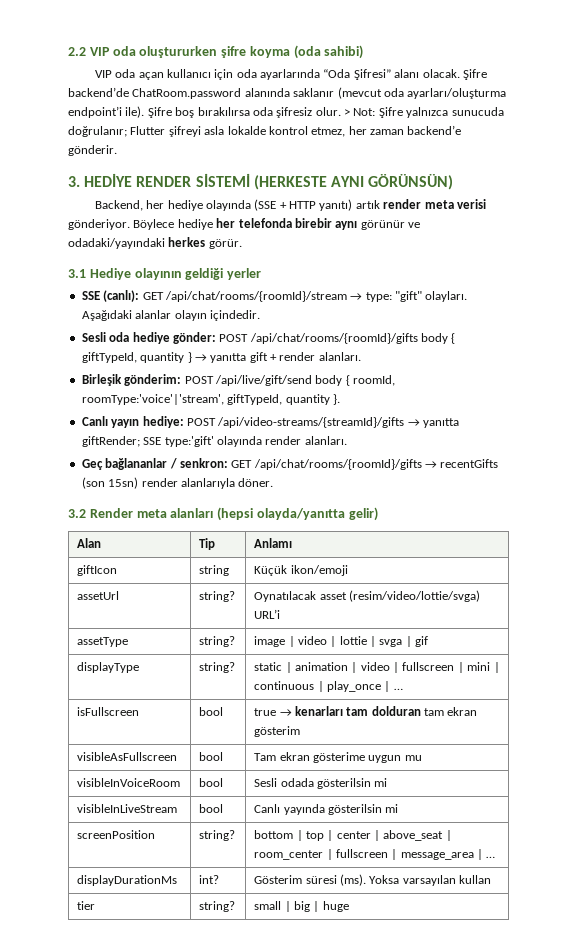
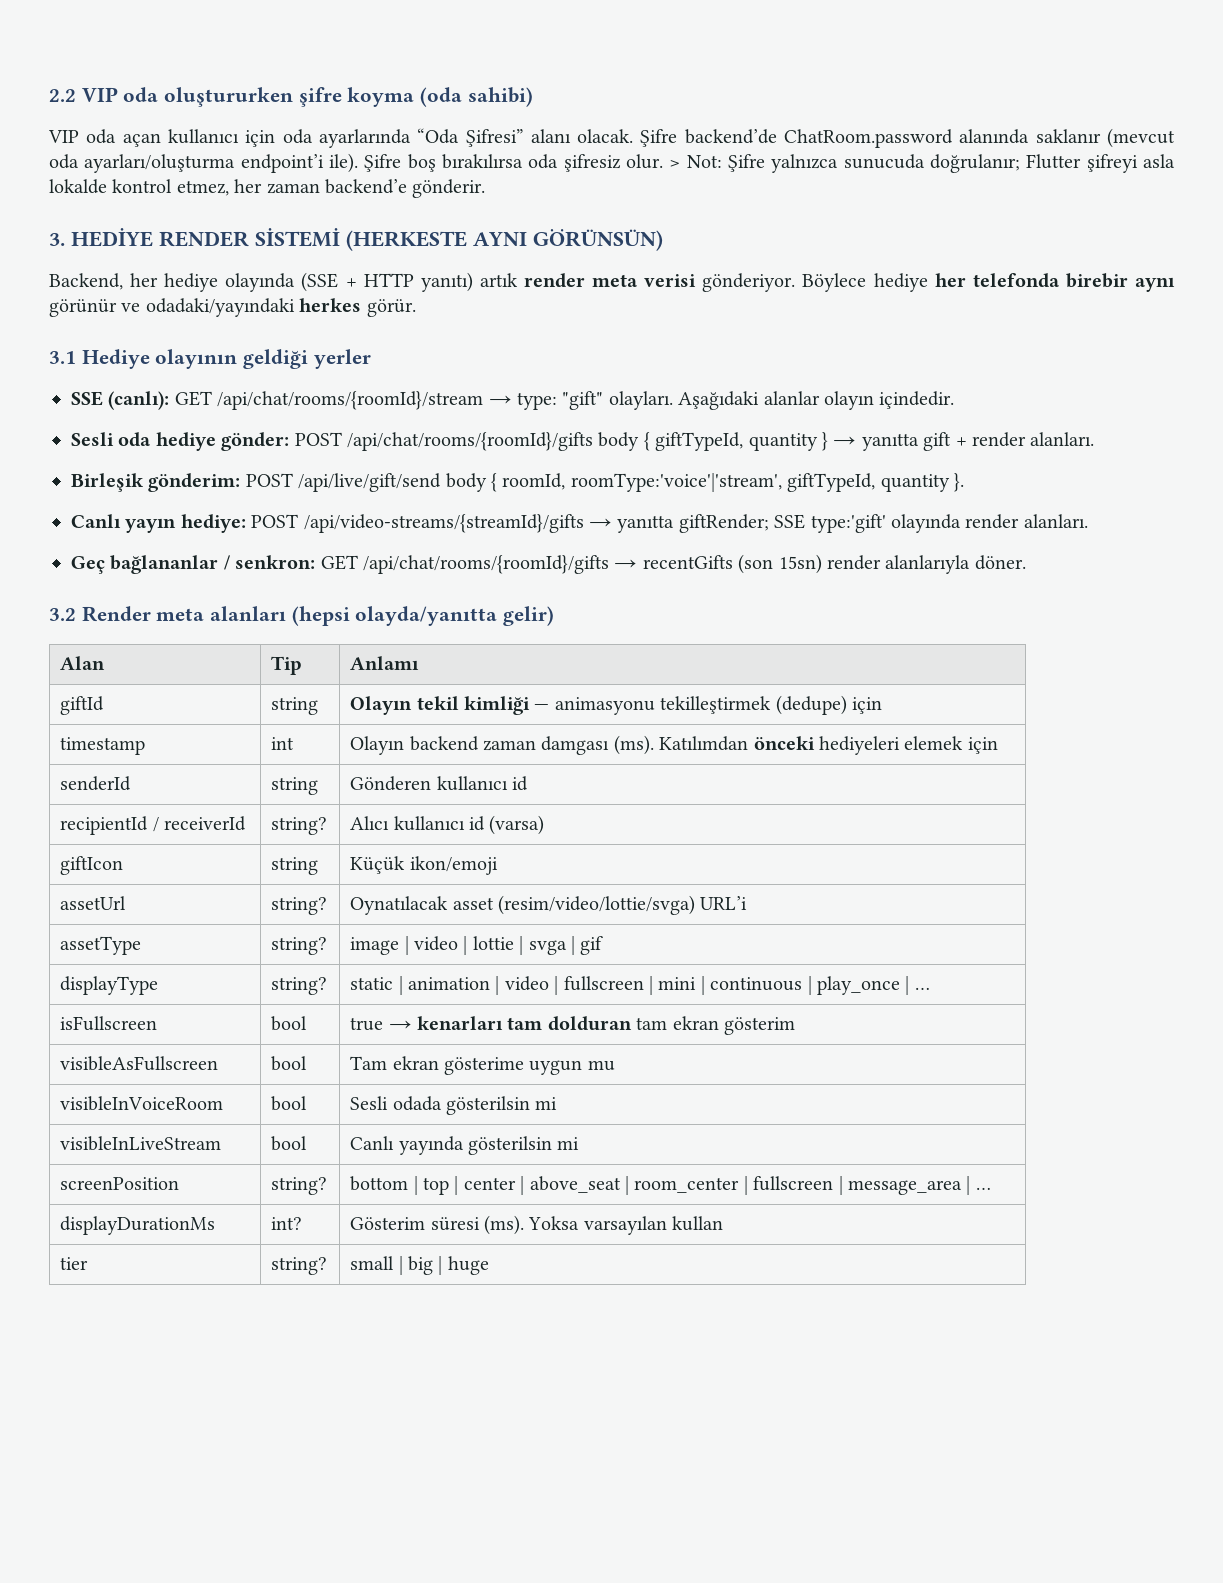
(293, 543) none -> [60,696,105,715] [271,697,319,715] [350,695,882,715] [60,737,146,755] [271,737,295,750] [350,735,998,755] [60,776,132,791] [271,777,319,795] [350,776,528,791] [60,816,246,835] [271,817,328,835] [350,815,545,835] // giftId | string | Olayın tekil kimliği — animasyonu tekilleştirmek (dedupe) için // timestamp | int | Olayın backend zaman damgası (ms). Katılımdan önceki hediyeleri elemek için // senderId | string | Gönderen kullanıcı id // recipientId / receiverId | string? | Alıcı kullanıcı id (varsa)

